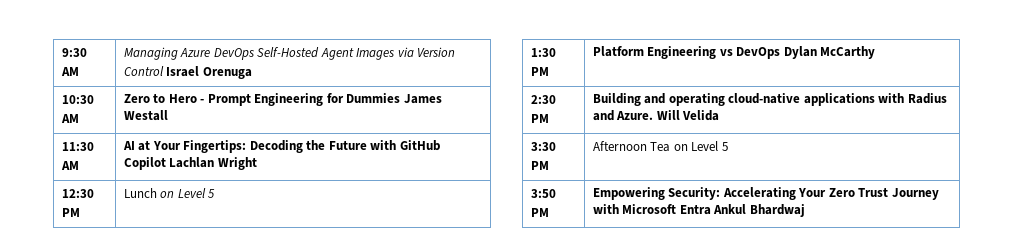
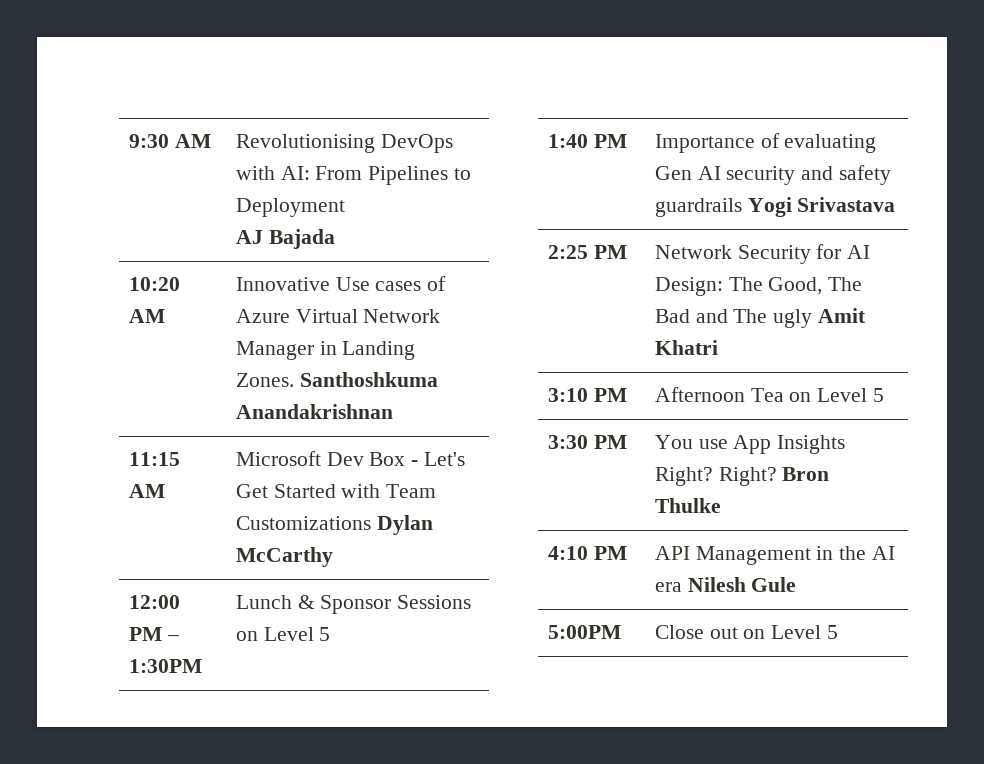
[123,47,456,60] [123,66,252,79] [61,95,94,104] [60,114,79,123] [123,93,442,106] [123,110,168,121] [61,142,94,151] [60,161,79,170] [122,140,440,153] [123,157,257,170] [61,189,94,198] [61,208,80,217] Managing Azure DevOps Self-Hosted Agent Images via Version Control Israel Orenuga // 10:30 AM | Zero to Hero - Prompt Engineering for Dummies James Westall // 11:30 AM | AI at Your Fingertips: Decoding the Future with GitHub Copilot Lachlan Wright // 12:30 PM -> [235,134,453,153] [235,166,472,185] [235,198,345,217] [235,229,335,249] [128,277,180,291] [128,309,165,323] [235,276,447,291] [235,309,441,323] [235,341,416,360] [235,372,438,387] [235,404,393,419] [128,452,180,466] [128,484,165,498] [235,451,466,466] [235,484,437,498] [235,515,433,535] [235,547,333,567] [128,595,180,609] [128,627,179,641] [128,659,202,673] Revolutionising DevOps with AI: From Pipelines to Deployment // AJ Bajada // 10:20 AM | Innovative Use cases of Azure Virtual Network Manager in Landing Zones. Santhoshkuma Anandakrishnan // 11:15 AM | Microsoft Dev Box - Let's Get Started with Team Customizations Dylan McCarthy // 12:00 PM – 1:30PM
[160,188,216,198] [530,48,556,57] [530,67,549,76] [592,46,876,59] [530,95,556,104] [530,114,549,123] [592,93,947,106] [592,110,720,121] [530,142,556,151] on Level 5 // 1:30 PM | Platform Engineering vs DevOps Dylan McCarthy // 2:30 PM | Building and operating cloud-native applications with Radius and Azure. Will Velida // 3:30 -> [297,595,472,614] [235,627,331,641] [547,134,627,148] [654,133,877,153] [654,165,892,185] [654,197,896,217] [547,245,627,259] [654,244,871,264] [654,277,863,296] [654,308,867,328] [654,340,718,355] [547,388,588,402] & Sponsor Sessions on Level 5 // 1:40 PM | Importance of evaluating Gen AI security and safety guardrails Yogi Srivastava // 2:25 PM | Network Security for AI Design: The Good, The Bad and The ugly Amit Khatri // 3:10
[530,189,556,198] [530,208,549,217] [592,187,939,200] [592,204,805,217] 3:50 PM | Empowering Security: Accelerating Your Zero Trust Journey with Microsoft Entra Ankul Bhardwaj -> [547,435,627,449] [654,435,846,454] [654,467,830,486] [654,498,721,513] [547,546,627,560] [654,546,896,565] [654,577,797,592] [547,625,621,639] [654,625,839,639] 3:30 PM | You use App Insights Right? Right? Bron Thulke // 4:10 PM | API Management in the AI era Nilesh Gule // 5:00PM | Close out on Level 5

